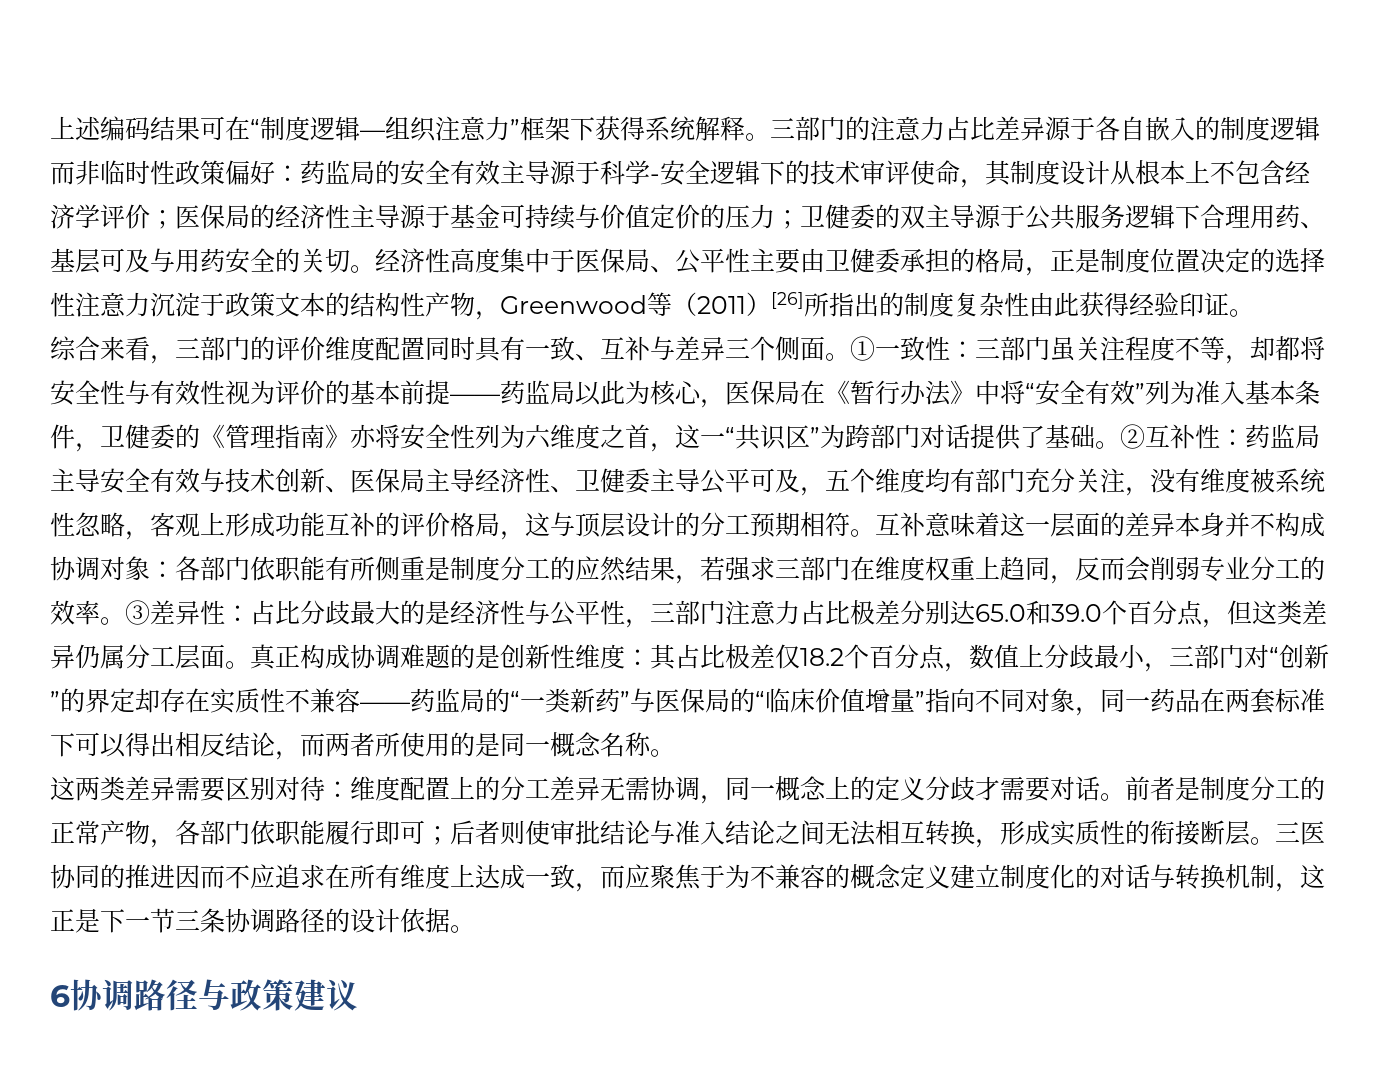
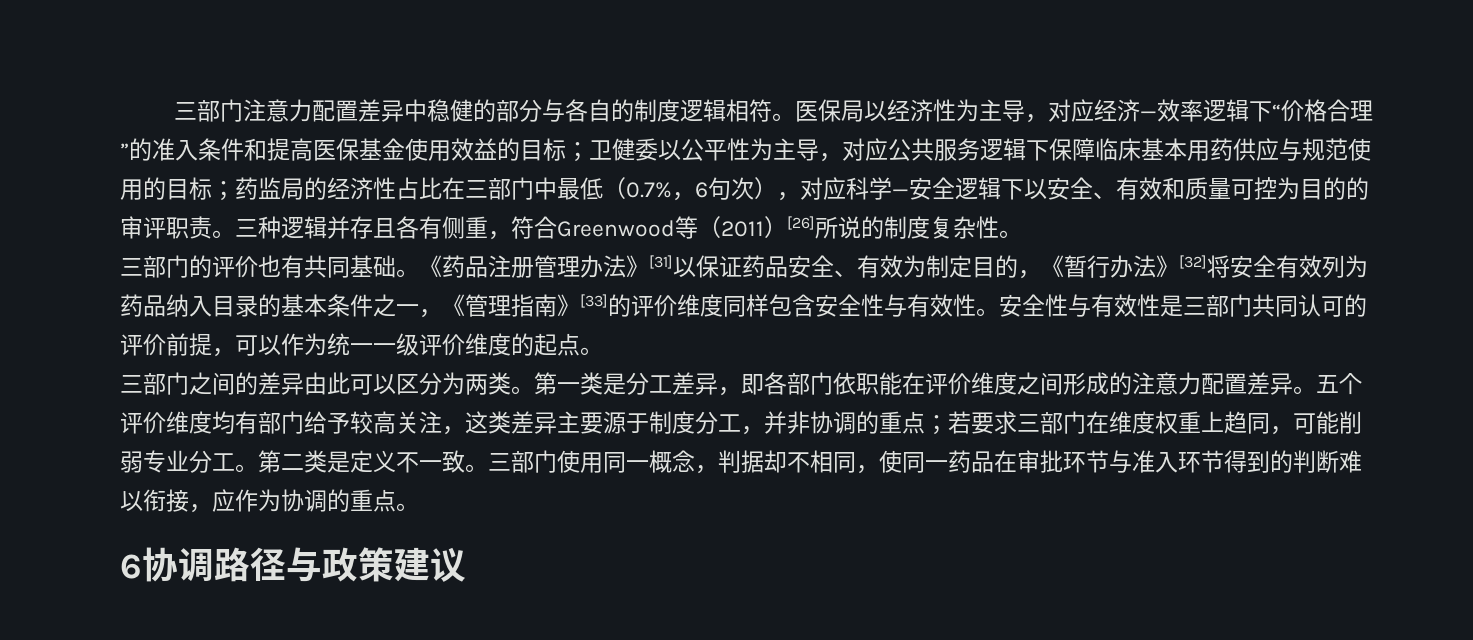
[50,116,1320,142] [50,160,1310,188] [50,204,1325,230] [50,248,1325,276] [50,292,500,320] 上述编码结果可在“制度逻辑—组织注意力”框架下获得系统解释。三部门的注意力占比差异源于各自嵌入的制度逻辑而非临时性政策偏好：药监局的安全有效主导源于科学-安全逻辑下的技术审评使命，其制度设计从根本上不包含经济学评价；医保局的经济性主导源于基金可持续与价值定价的压力；卫健委的双主导源于公共服务逻辑下合理用药、基层可及与用药安全的关切。经济性高度集中于医保局、公平性主要由卫健委承担的格局，正是制度位置决定的选择性注意力沉淀于政策文本的结构性产物， -> [173,99,1373,123] [120,138,1371,162] [120,177,1369,201] [120,216,557,240] 三部门注意力配置差异中稳健的部分与各自的制度逻辑相符。医保局以经济性为主导，对应经济—效率逻辑下“价格合理”的准入条件和提高医保基金使用效益的目标；卫健委以公平性为主导，对应公共服务逻辑下保障临床基本用药供应与规范使用的目标；药监局的经济性占比在三部门中最低（0.7%，6句次），对应科学—安全逻辑下以安全、有效和质量可控为目的的审评职责。三种逻辑并存且各有侧重，符合
[829,292,879,317] 指出 -> [838,216,861,239] 说
[1029,292,1254,317] [50,336,1325,364] [50,380,1320,408] [50,424,1320,452] [50,468,1325,496] [50,512,1325,540] [50,556,751,584] 由此获得经验印证。 // 综合来看，三部门的评价维度配置同时具有一致、互补与差异三个侧面。①一致性：三部门虽关注程度不等，却都将安全性与有效性视为评价的基本前提——药监局以此为核心，医保局在《暂行办法》中将“安全有效”列为准入基本条件，卫健委的《管理指南》亦将安全性列为六维度之首，这一“共识区”为跨部门对话提供了基础。②互补性：药监局主导安全有效与技术创新、医保局主导经济性、卫健委主导公平可及，五个维度均有部门充分关注，没有维度被系统性忽略，客观上形成功能互补的评价格局，这与顶层设计的分工预期相符。互补意味着这一层面的差异本身并不构成协调对象：各部门依职能有所侧重是制度分工的应然结果，若强 -> [999,230,1022,238] [120,255,1368,279] [120,294,1367,318] [120,333,603,357] [120,372,1362,396] [120,411,994,435] 。 // 三部门的评价也有共同基础。《药品注册管理办法》[31]以保证药品安全、有效为制定目的，《暂行办法》[32]将安全有效列为药品纳入目录的基本条件之一，《管理指南》[33]的评价维度同样包含安全性与有效性。安全性与有效性是三部门共同认可的评价前提，可以作为统一一级评价维度的起点。 // 三部门之间的差异由此可以区分为两类。第一类是分工差异，即各部门依职能在评价维度之间形成的注意力配置差异。五个评价维度均有部门给予较高关注，这类差异主要源于制度分工，并非协调的重点；若要
[1075,556,1150,582] 反而会 -> [1293,411,1339,434] 可能
[1300,556,1325,581] [50,600,1327,628] [50,644,1329,672] [50,688,1325,716] [50,732,675,760] [50,776,1325,804] [50,820,1325,848] [50,864,1325,892] [50,908,450,933] 的效率。③差异性：占比分歧最大的是经济性与公平性，三部门注意力占比极差分别达65.0和39.0个百分点，但这类差异仍属分工层面。真正构成协调难题的是创新性维度：其占比极差仅18.2个百分点，数值上分歧最小，三部门对“创新”的界定却存在实质性不兼容——药监局的“一类新药”与医保局的“临床价值增量”指向不同对象，同一药品在两套标准下可以得出相反结论，而两者所使用的是同一概念名称。 // 这两类差异需要区别对待：维度配置上的分工差异无需协调，同一概念上的定义分歧才需要对话。前者是制度分工的正常产物，各部门依职能履行即可；后者则使审批结论与准入结论之间无法相互转换，形成实质性的衔接断层。三医协同的推进因而不应追求在所有维度上达成一致，而应聚焦于为不兼容的概念定义建立制度化的对话与转换机制，这正是下一节三条协调路径的设计依据 -> [235,450,1362,474] [120,489,396,513] 。第二类是定义不一致。三部门使用同一概念，判据却不相同，使同一药品在审批环节与准入环节得到的判断难以衔接，应作为协调的重点

